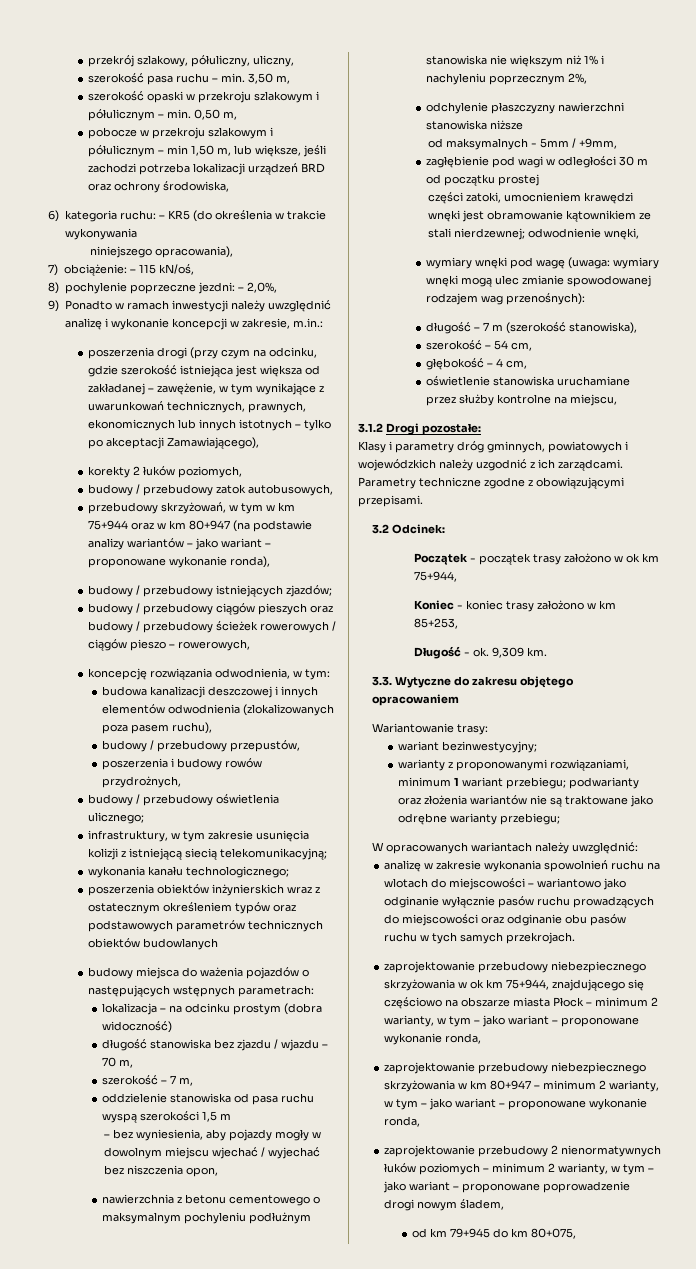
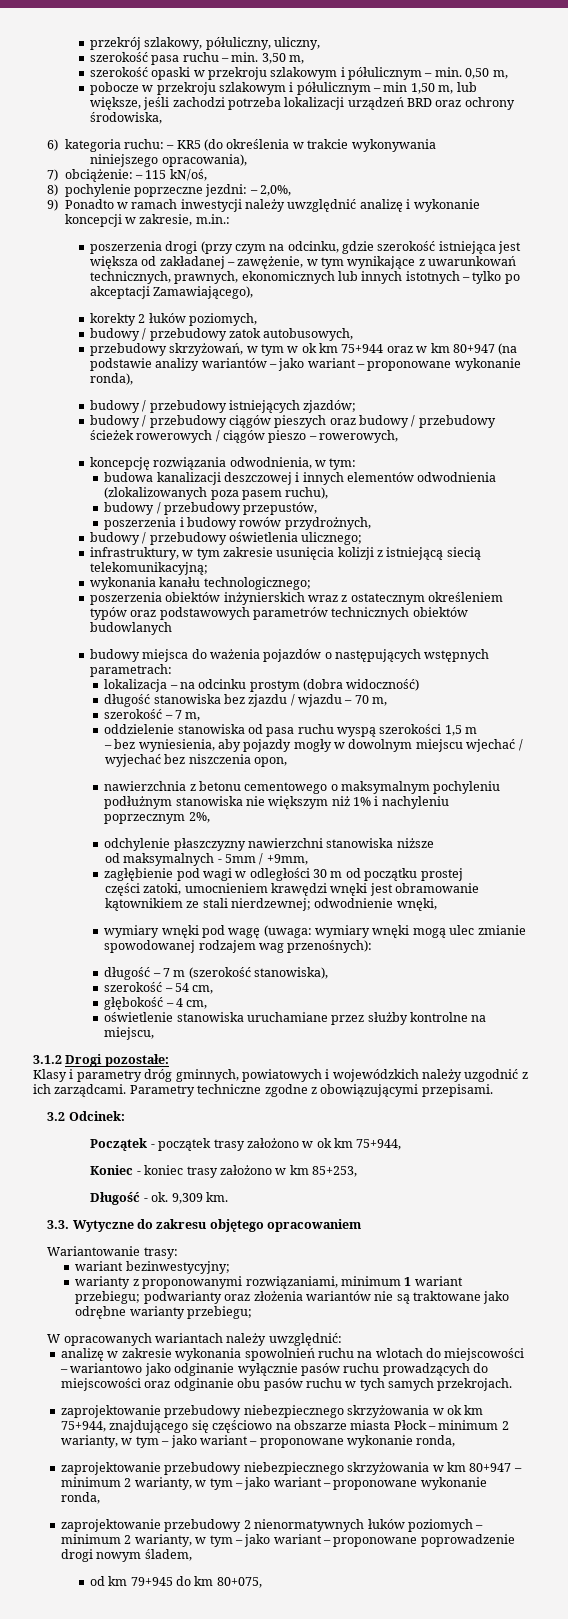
(276, 508) none -> [301,343,317,353] ok

